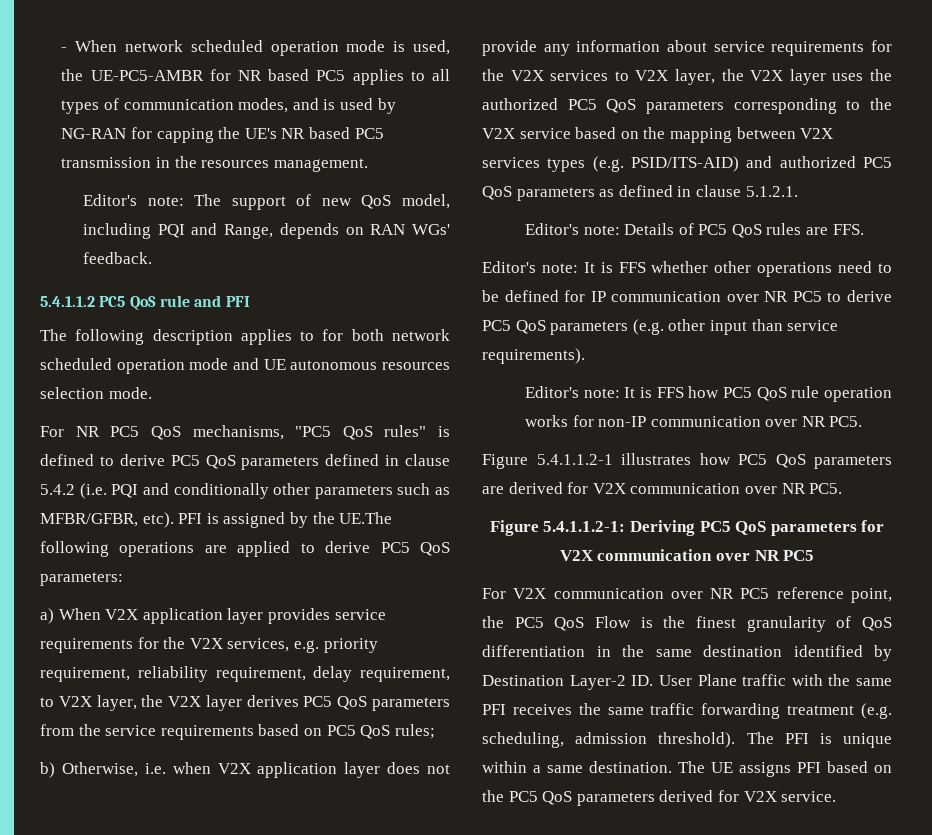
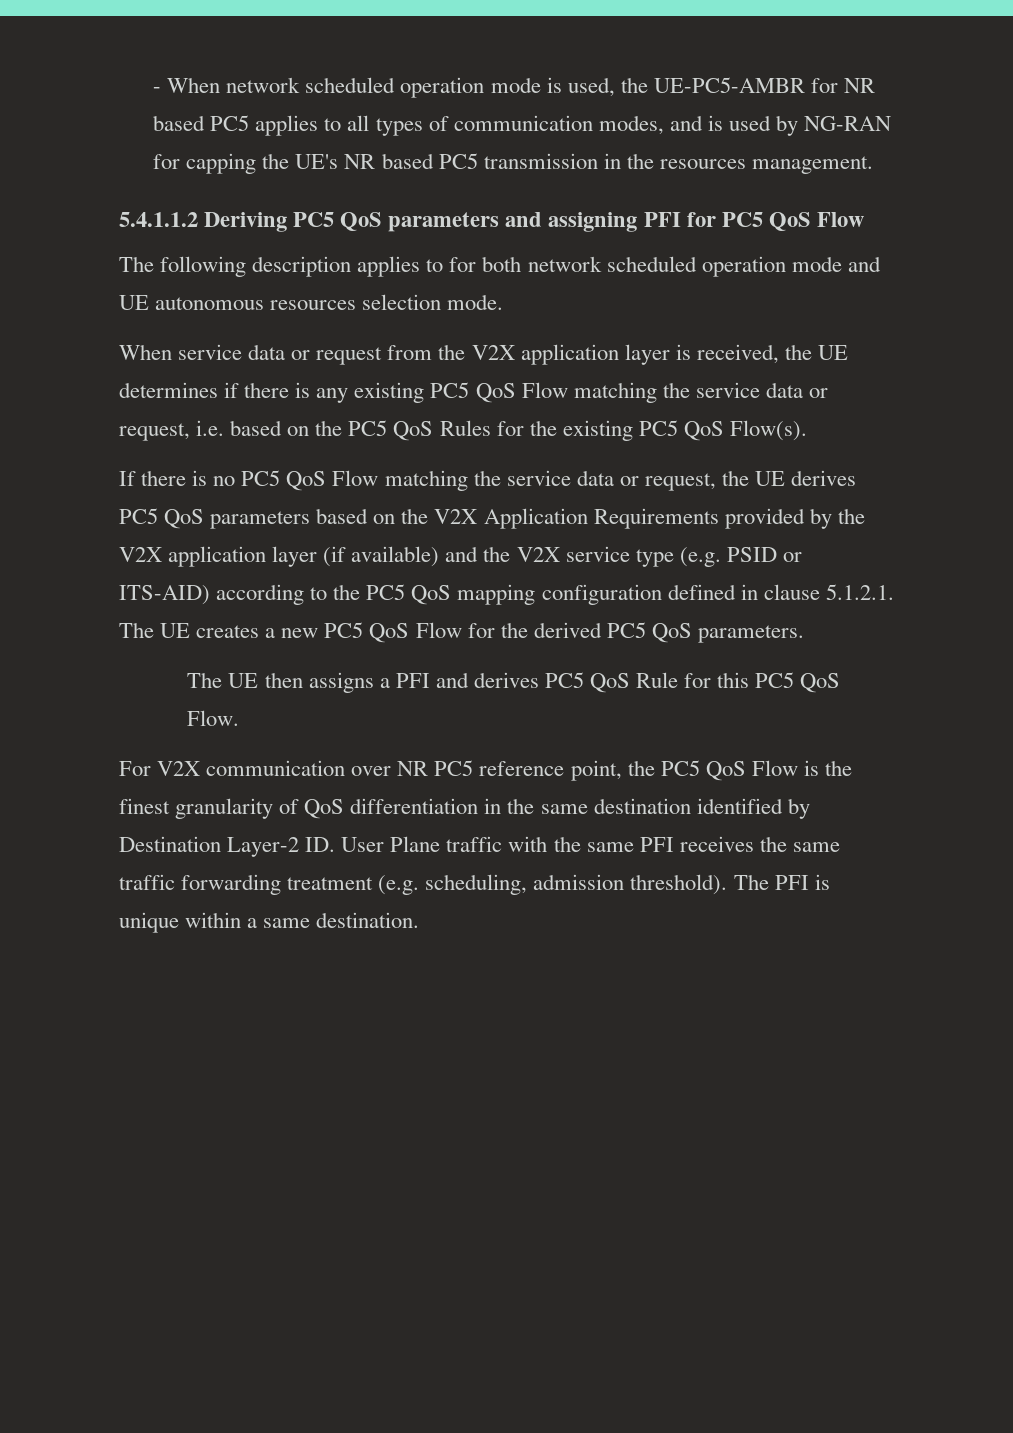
[82,194,450,210] [82,223,451,239] [82,252,152,264] // Editor's note: The support of new QoS model, including PQI and Range, depends on RAN WGs' feedback. -> (874, 165) none
[99,295,250,310] PC5 QoS rule and PFI -> [204,212,864,232] Deriving PC5 QoS parameters and assigning PFI for PC5 QoS Flow
[40,425,450,440] [40,454,450,470] [40,483,450,499] [40,512,393,528] [40,541,451,557] [40,572,123,586] [40,608,386,624] [40,637,378,653] [40,666,450,682] [40,695,450,711] [40,724,435,740] [40,762,450,778] [482,40,892,56] [482,69,892,85] [482,98,892,114] [482,127,834,143] [482,156,892,172] [482,185,798,201] [524,223,864,238] [482,261,892,277] [482,290,892,302] [482,319,839,335] [482,348,585,364] [524,386,892,402] [524,415,863,427] [482,453,892,469] [482,482,843,494] [489,520,885,536] [559,549,815,561] For NR PC5 QoS mechanisms, "PC5 QoS rules" is defined to derive PC5 QoS parameters defined in clause 5.4.2 (i.e. PQI and conditionally other parameters such as MFBR/GFBR, etc). PFI is assigned by the UE.The following operations are applied to derive PC5 QoS parameters: // a) When V2X application layer provides service requirements for the V2X services, e.g. priority requirement, reliability requirement, delay requirement, to V2X layer, the V2X layer derives PC5 QoS parameters from the service requirements based on PC5 QoS rules; // b) Otherwise, i.e. when V2X application layer does not provide any information about service requirements for the V2X services to V2X layer, the V2X layer uses the authorized PC5 QoS parameters corresponding to the V2X service based on the mapping between V2X services types (e.g. PSID/ITS-AID) and authorized PC5 QoS parameters as defined in clause 5.1.2.1. // Editor's note: Details of PC5 QoS rules are FFS. // Editor's note: It is FFS whether other operations need to be defined for IP communication over NR PC5 to derive PC5 QoS parameters (e.g. other input than service requirements). // Editor's note: It is FFS how PC5 QoS rule operation works for non-IP communication over NR PC5. // Figure 5.4.1.1.2-1 illustrates how PC5 QoS parameters are derived for V2X communication over NR PC5. // Figure 5.4.1.1.2-1: Deriving PC5 QoS parameters for V2X communication over NR PC5 -> [119,344,848,365] [119,382,828,403] [119,420,807,441] [119,470,857,491] [119,508,865,529] [119,546,802,567] [119,584,894,605] [119,622,804,643] [187,672,841,693] [187,710,240,726] When service data or request from the V2X application layer is received, the UE determines if there is any existing PC5 QoS Flow matching the service data or request, i.e. based on the PC5 QoS Rules for the existing PC5 QoS Flow(s). // If there is no PC5 QoS Flow matching the service data or request, the UE derives PC5 QoS parameters based on the V2X Application Requirements provided by the V2X application layer (if available) and the V2X service type (e.g. PSID or ITS-AID) according to the PC5 QoS mapping configuration defined in clause 5.1.2.1. The UE creates a new PC5 QoS Flow for the derived PC5 QoS parameters. // The UE then assigns a PFI and derives PC5 QoS Rule for this PC5 QoS Flow.
[678,761,892,777] [482,790,837,806] The UE assigns PFI based on the PC5 QoS parameters derived for V2X service. -> (420, 920) none

